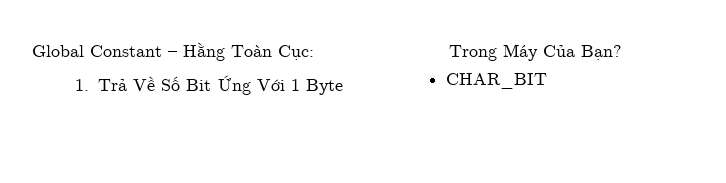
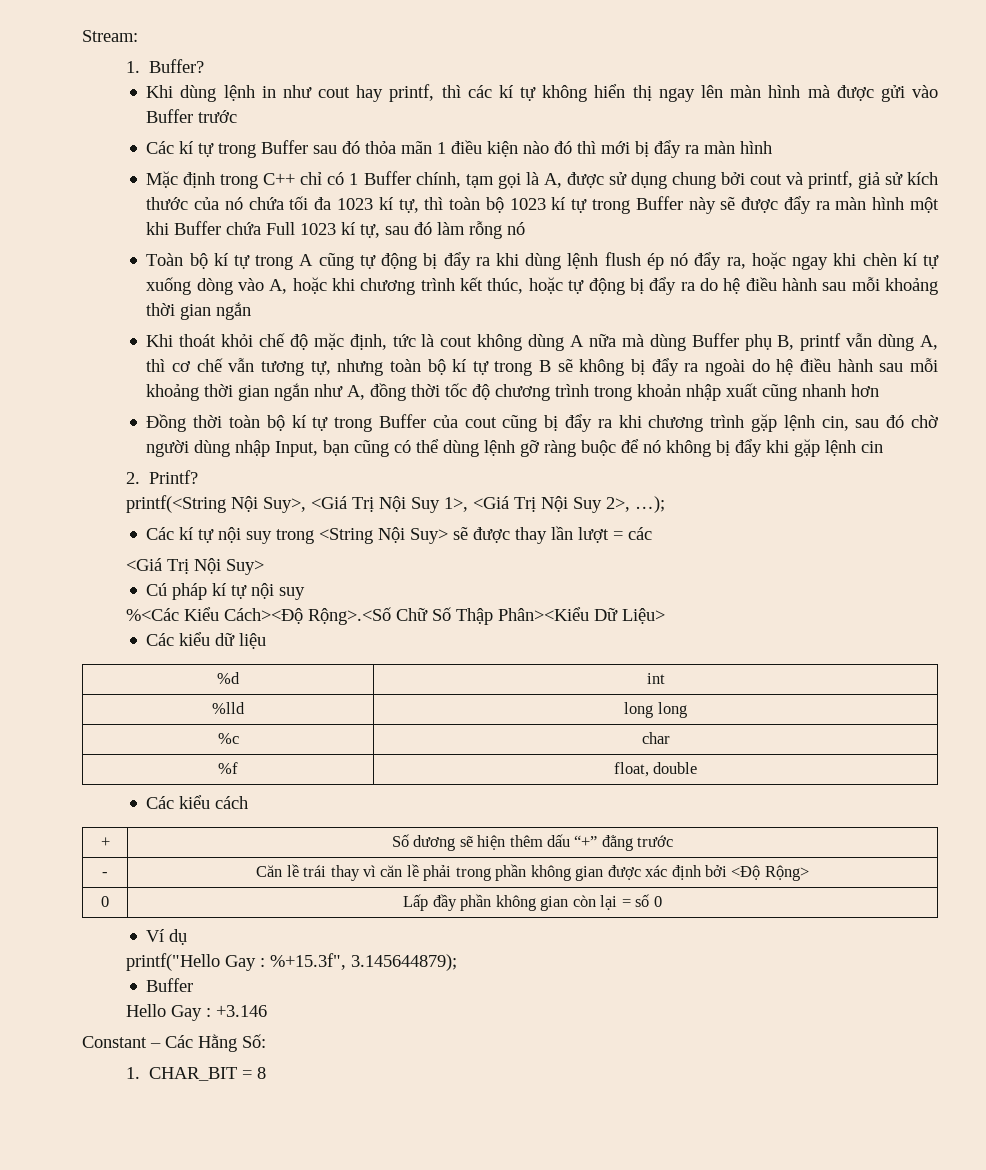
[32,42,314,61] [75,75,343,95] [449,44,623,61] [445,73,547,89] Global Constant – Hằng Toàn Cục: // 1. Trả Về Số Bit Ứng Với 1 Byte Trong Máy Của Bạn? // CHAR_BIT -> [82,30,138,42] [125,59,205,73] [146,84,938,102] [146,109,238,123] [146,140,773,158] [146,171,939,189] [146,196,939,214] [146,221,526,239] [146,252,939,270] [146,277,939,295] [146,302,252,320] [146,333,938,351] [146,358,938,376] [146,383,880,401] [146,414,938,432] [146,439,884,457] [125,470,199,484] [125,495,665,513] [146,526,653,544] [125,558,264,575] [146,583,306,600] [125,607,665,625] [146,632,267,649] [217,672,240,684] [646,673,665,684] [212,702,245,714] [624,702,687,718] [217,733,239,744] [641,732,670,744] [218,762,238,774] [613,762,698,777] [146,795,249,809] [100,837,110,847] [391,834,674,851] [102,872,108,877] [256,864,809,881] [101,896,109,907] [403,894,662,911] [146,929,188,945] [125,953,457,971] [146,978,194,992] [125,1004,267,1021] [82,1034,266,1052] [125,1067,267,1081] Stream: // 1. Buffer? // Khi dùng lệnh in như cout hay printf, thì các kí tự không hiển thị ngay lên màn hình mà được gửi vào Buffer trước // Các kí tự trong Buffer sau đó thỏa mãn 1 điều kiện nào đó thì mới bị đẩy ra màn hình // Mặc định trong C++ chỉ có 1 Buffer chính, tạm gọi là A, được sử dụng chung bởi cout và printf, giả sử kích thước của nó chứa tối đa 1023 kí tự, thì toàn bộ 1023 kí tự trong Buffer này sẽ được đẩy ra màn hình một khi Buffer chứa Full 1023 kí tự, sau đó làm rỗng nó // Toàn bộ kí tự trong A cũng tự động bị đẩy ra khi dùng lệnh flush ép nó đẩy ra, hoặc ngay khi chèn kí tự xuống dòng vào A, hoặc khi chương trình kết thúc, hoặc tự động bị đẩy ra do hệ điều hành sau mỗi khoảng thời gian ngắn // Khi thoát khỏi chế độ mặc định, tức là cout không dùng A nữa mà dùng Buffer phụ B, printf vẫn dùng A, thì cơ chế vẫn tương tự, nhưng toàn bộ kí tự trong B sẽ không bị đẩy ra ngoài do hệ điều hành sau mỗi khoảng thời gian ngắn như A, đồng thời tốc độ chương trình trong khoản nhập xuất cũng nhanh hơn // Đồng thời toàn bộ kí tự trong Buffer của cout cũng bị đẩy ra khi chương trình gặp lệnh cin, sau đó chờ người dùng nhập Input, bạn cũng có thể dùng lệnh gỡ ràng buộc để nó không bị đẩy khi gặp lệnh cin // 2. Printf? // printf(<String Nội Suy>, <Giá Trị Nội Suy 1>, <Giá Trị Nội Suy 2>, …); // Các kí tự nội suy trong <String Nội Suy> sẽ được thay lần lượt = các // <Giá Trị Nội Suy> // Cú pháp kí tự nội suy // %<Các Kiểu Cách><Độ Rộng>.<Số Chữ Số Thập Phân><Kiểu Dữ Liệu> // Các kiểu dữ liệu // %d | int // %lld | long long // %c | char // %f | float, double // Các kiểu cách // + | Số dương sẽ hiện thêm dấu “+” đằng trước // - | Căn lề trái thay vì căn lề phải trong phần không gian được xác định bởi <Độ Rộng> // 0 | Lấp đầy phần không gian còn lại = số 0 // Ví dụ // printf("Hello Gay : %+15.3f", 3.145644879); // Buffer // Hello Gay : +3.146 // Constant – Các Hằng Số: // 1. CHAR_BIT = 8

